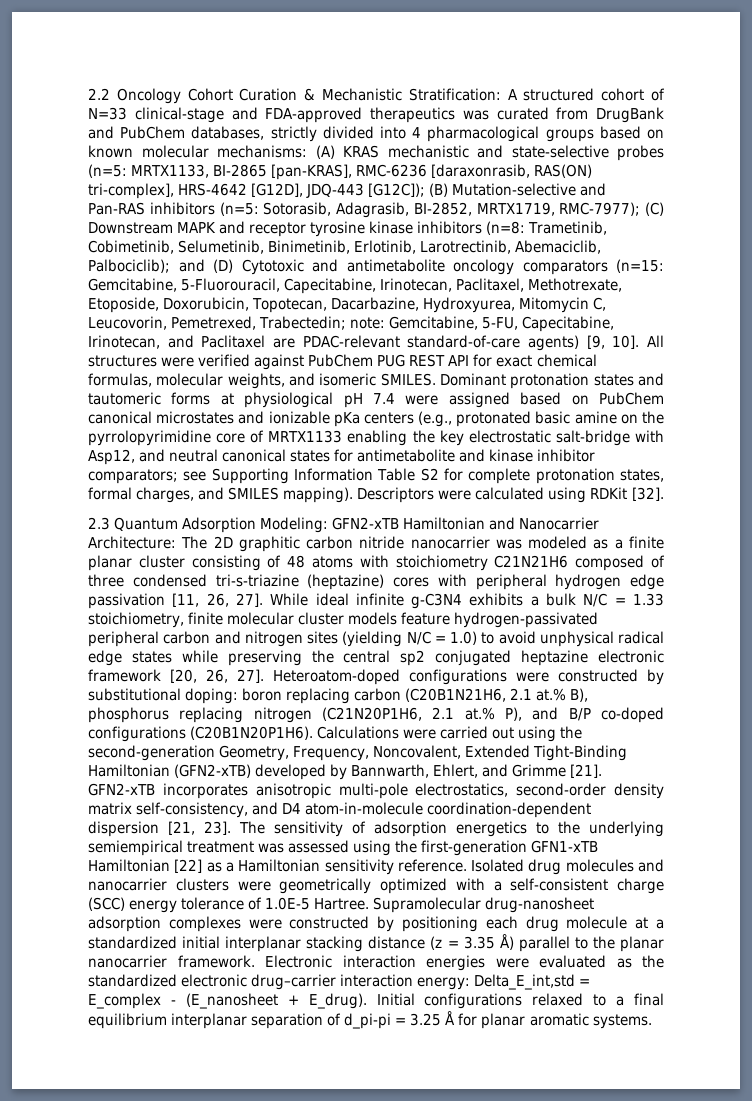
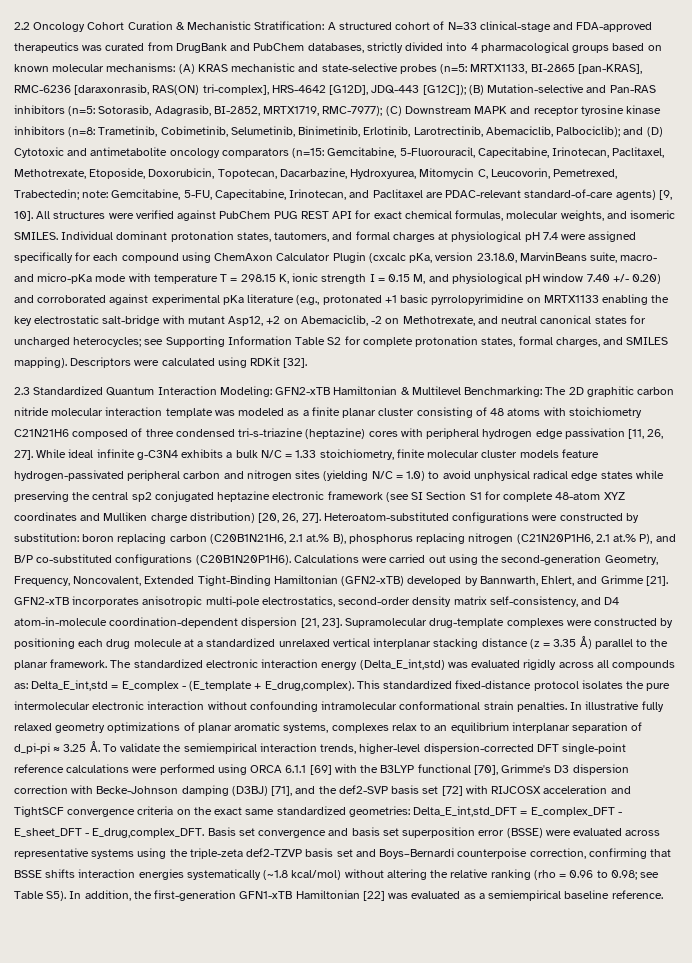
[440,373,664,389] [88,392,211,405] Dominant protonation states and tautomeric forms -> [61,231,435,242] Individual dominant protonation states, tautomers, and formal charges
[520,392,664,405] [88,411,665,427] [88,430,265,446] based on PubChem canonical microstates and ionizable pKa centers (e.g., protonated basic amine on the pyrrolopyrimidine core of -> [14,252,658,263] [14,273,662,284] [14,294,541,305] specifically for each compound using ChemAxon Calculator Plugin (cxcalc pKa, version 23.18.0, MarvinBeans suite, macro- and micro-pKa mode with temperature T = 298.15 K, ionic strength I = 0.15 M, and physiological pH window 7.40 +/- 0.20) and corroborated against experimental pKa literature (e.g., protonated +1 basic pyrrolopyrimidine on
[88,449,135,465] Asp12, -> [187,315,475,326] mutant Asp12, +2 on Abemaciclib, -2 on Methotrexate,
[357,449,596,462] [88,469,178,484] antimetabolite and kinase inhibitor comparators; -> [14,337,142,347] uncharged heterocycles;
[114,517,600,533] [88,536,176,549] Quantum Adsorption Modeling: GFN2-xTB Hamiltonian and Nanocarrier Architecture: -> [33,386,543,397] Standardized Quantum Interaction Modeling: GFN2-xTB Hamiltonian & Multilevel Benchmarking:
[410,536,490,549] nanocarrier -> [51,407,213,418] molecular interaction template
(161, 675) none -> [385,491,625,502] [14,512,255,523] (see SI Section S1 for complete 48-atom XYZ coordinates and Mulliken charge distribution)
[273,669,400,685] Heteroatom-doped -> [323,512,449,521] Heteroatom-substituted
[88,688,239,704] substitutional doping: -> [14,533,79,542] substitution:
[600,707,664,723] co-doped -> [36,554,113,563] co-substituted
[239,821,664,837] [88,840,599,856] [88,859,664,875] [88,878,664,894] [88,897,595,913] [88,916,161,932] The sensitivity of adsorption energetics to the underlying semiempirical treatment was assessed using the first-generation GFN1-xTB Hamiltonian [22] as a Hamiltonian sensitivity reference. Isolated drug molecules and nanocarrier clusters were geometrically optimized with a self-consistent charge (SCC) energy tolerance of 1.0E-5 Hartree. Supramolecular drug-nanosheet adsorption -> [345,618,505,628] Supramolecular drug-template
[182,936,221,949] initial -> [278,638,370,647] unrelaxed vertical
[88,955,664,971] [88,974,591,990] [88,993,664,1009] nanocarrier framework. Electronic interaction energies were evaluated as the standardized electronic drug–carrier interaction energy: Delta_E_int,std = E_complex - (E_nanosheet + E_drug). Initial configurations relaxed to a final -> [50,659,676,670] [14,680,671,691] [14,701,664,712] [14,722,448,733] framework. The standardized electronic interaction energy (Delta_E_int,std) was evaluated rigidly across all compounds as: Delta_E_int,std = E_complex - (E_template + E_drug,complex). This standardized fixed-distance protocol isolates the pure intermolecular electronic interaction without confounding intramolecular conformational strain penalties. In illustrative fully relaxed geometry optimizations of planar aromatic systems, complexes relax to an
[395,1011,652,1029] = 3.25 Å for planar aromatic systems. -> [53,741,627,754] [14,764,629,775] [14,785,631,796] [14,806,622,817] [14,827,661,838] [14,848,672,859] [14,869,660,880] [14,890,663,901] ≈ 3.25 Å. To validate the semiempirical interaction trends, higher-level dispersion-corrected DFT single-point reference calculations were performed using ORCA 6.1.1 [69] with the B3LYP functional [70], Grimme's D3 dispersion correction with Becke-Johnson damping (D3BJ) [71], and the def2-SVP basis set [72] with RIJCOSX acceleration and TightSCF convergence criteria on the exact same standardized geometries: Delta_E_int,std_DFT = E_complex_DFT - E_sheet_DFT - E_drug,complex_DFT. Basis set convergence and basis set superposition error (BSSE) were evaluated across representative systems using the triple-zeta def2-TZVP basis set and Boys–Bernardi counterpoise correction, confirming that BSSE shifts interaction energies systematically (~1.8 kcal/mol) without altering the relative ranking (rho = 0.96 to 0.98; see Table S5). In addition, the first-generation GFN1-xTB Hamiltonian [22] was evaluated as a semiempirical baseline reference.

